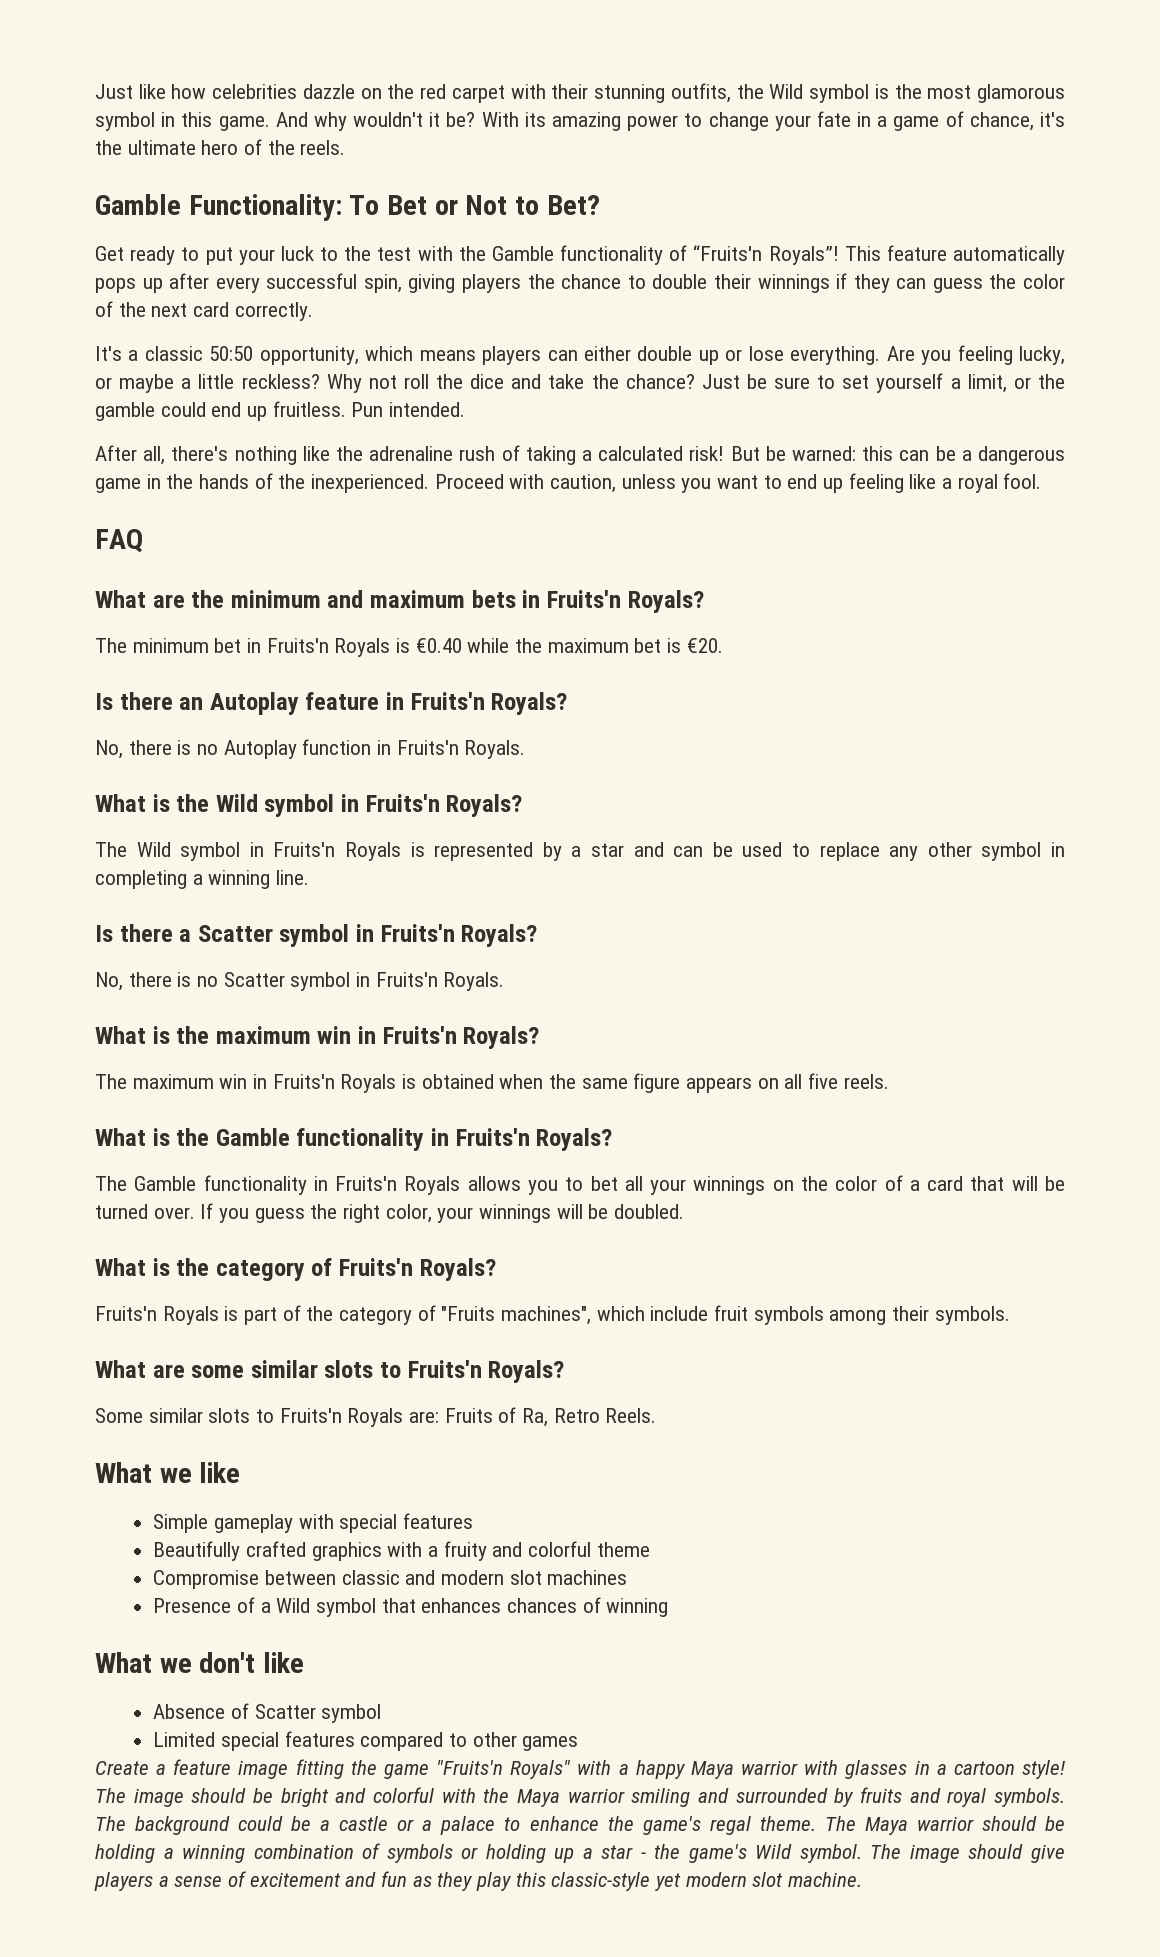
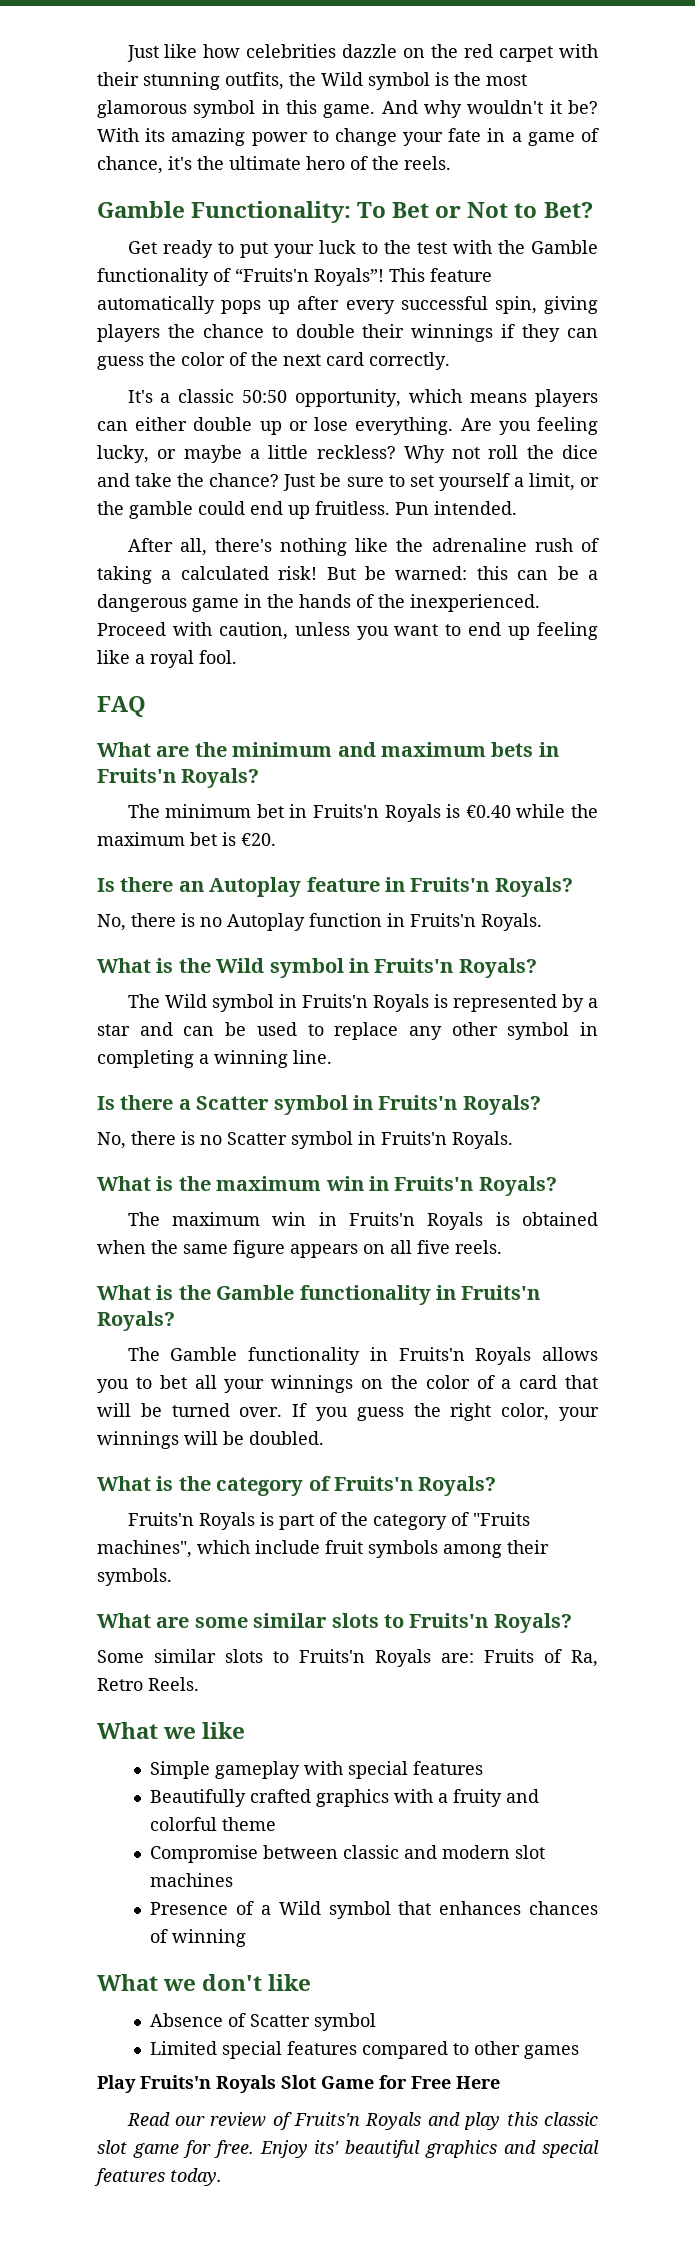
[95,1759,1065,1779] [95,1787,1065,1807] [95,1816,1065,1835] [95,1843,1065,1863] [94,1871,863,1891] Create a feature image fitting the game "Fruits'n Royals" with a happy Maya warrior with glasses in a cartoon style! The image should be bright and colorful with the Maya warrior smiling and surrounded by fruits and royal symbols. The background could be a castle or a palace to enhance the game's regal theme. The Maya warrior should be holding a winning combination of symbols or holding up a star - the game's Wild symbol. The image should give players a sense of excitement and fun as they play this classic-style yet modern slot machine. -> [97,2075,500,2093] [126,2112,598,2130] [97,2140,599,2158] [94,2168,222,2186] Play Fruits'n Royals Slot Game for Free Here // Read our review of Fruits'n Royals and play this classic slot game for free. Enjoy its' beautiful graphics and special features today.

